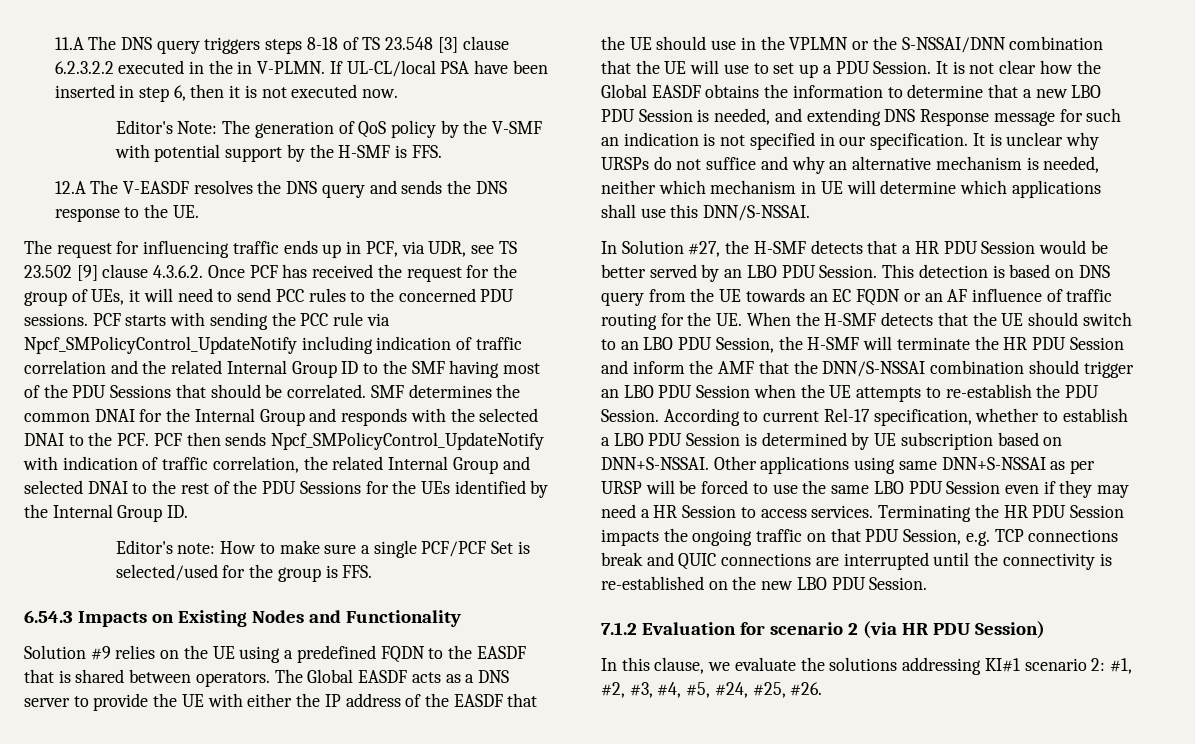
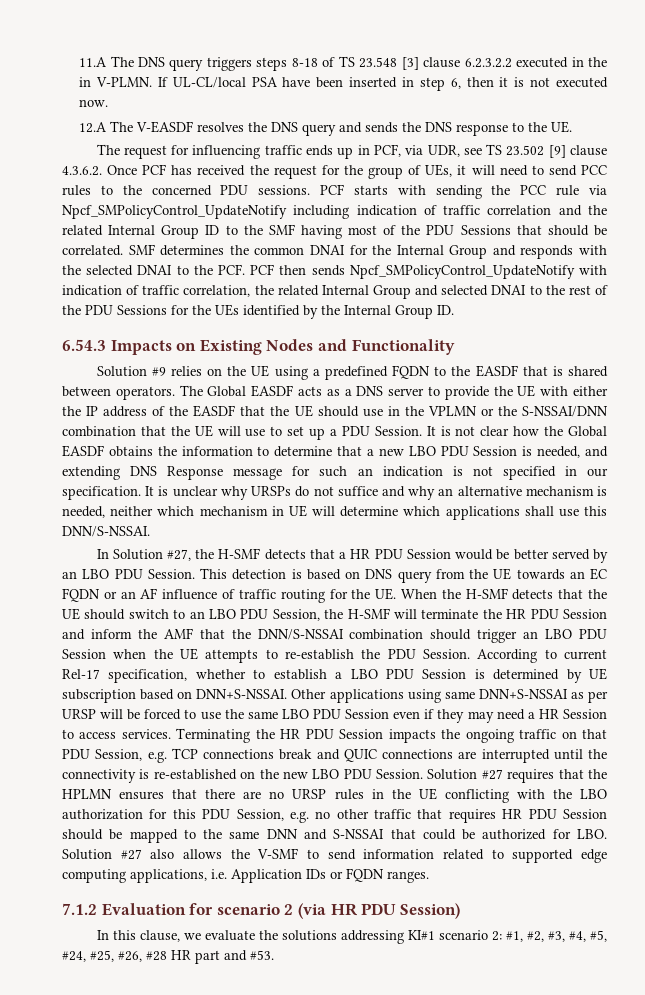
[115,120,543,138] [114,144,442,162] // Editor's Note: The generation of QoS policy by the V-SMF with potential support by the H-SMF is FFS. -> (109, 103) none
[115,540,530,558] [115,564,373,582] // Editor's note: How to make sure a single PCF/PCF Set is selected/used for the group is FFS. -> (454, 310) none
(928, 583) none -> [427,769,607,783] [62,788,607,803] [62,809,607,823] [62,829,607,843] [62,848,608,863] [62,868,429,883] Solution #27 requires that the HPLMN ensures that there are no URSP rules in the UE conflicting with the LBO authorization for this PDU Session, e.g. no other traffic that requires HR PDU Session should be mapped to the same DNN and S-NSSAI that could be authorized for LBO. Solution #27 also allows the V-SMF to send information related to supported edge computing applications, i.e. Application IDs or FQDN ranges.
[790,682,823,696] #26. -> [118,950,274,964] #26, #28 HR part and #53.

